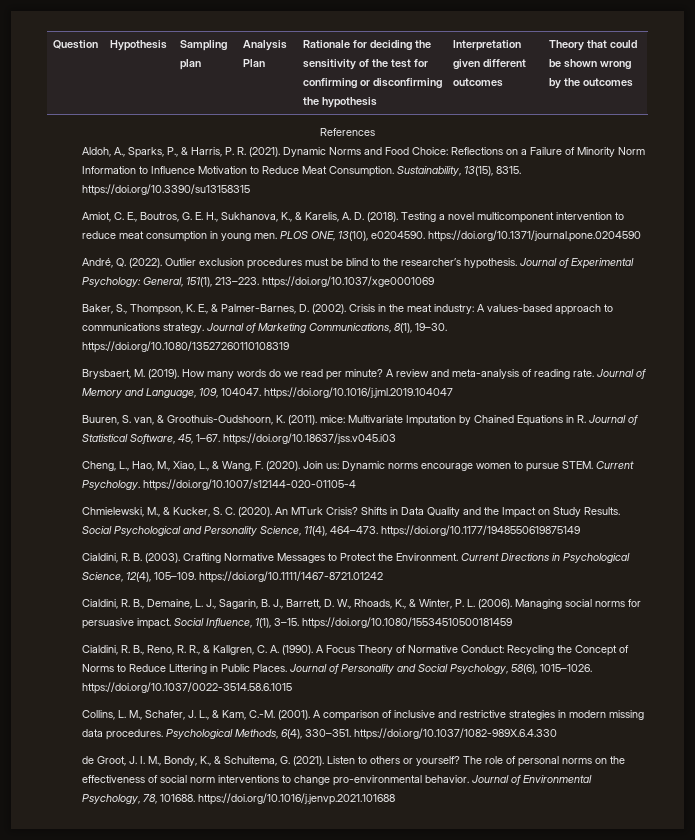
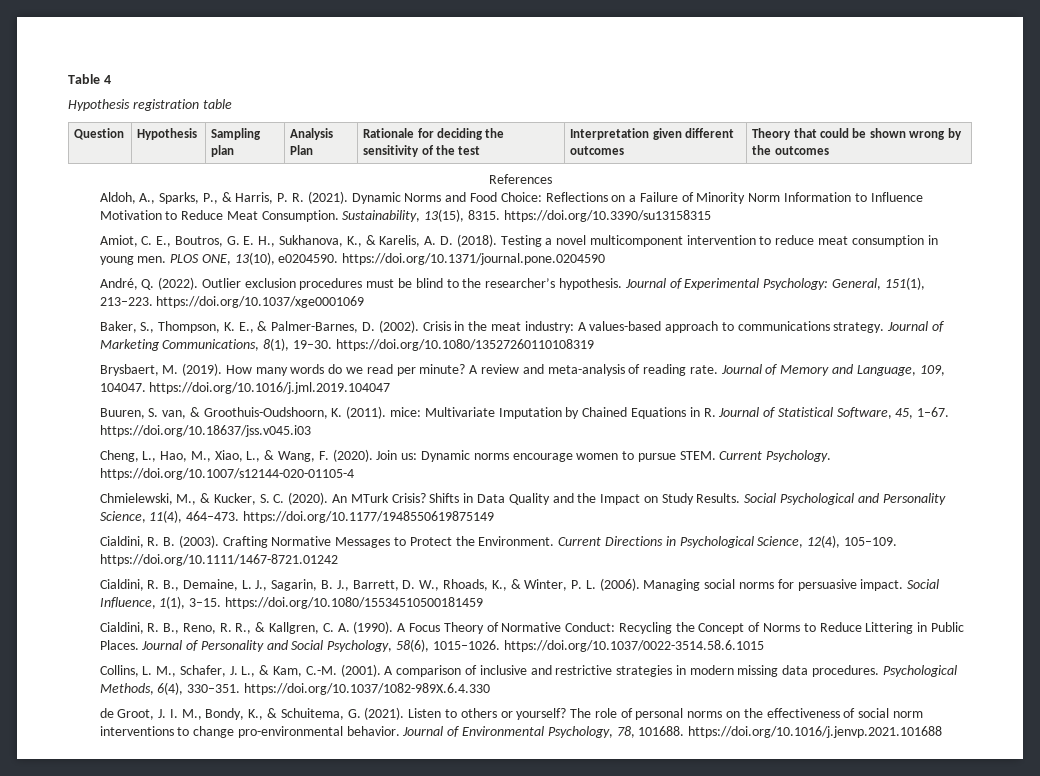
(52, 44) none -> [68,74,111,84] [68,99,232,111] Table 4 // Hypothesis registration table //
[413,59,428,67] [302,78,442,89] [302,97,377,108] for confirming or disconfirming the hypothesis -> (481, 150) none

